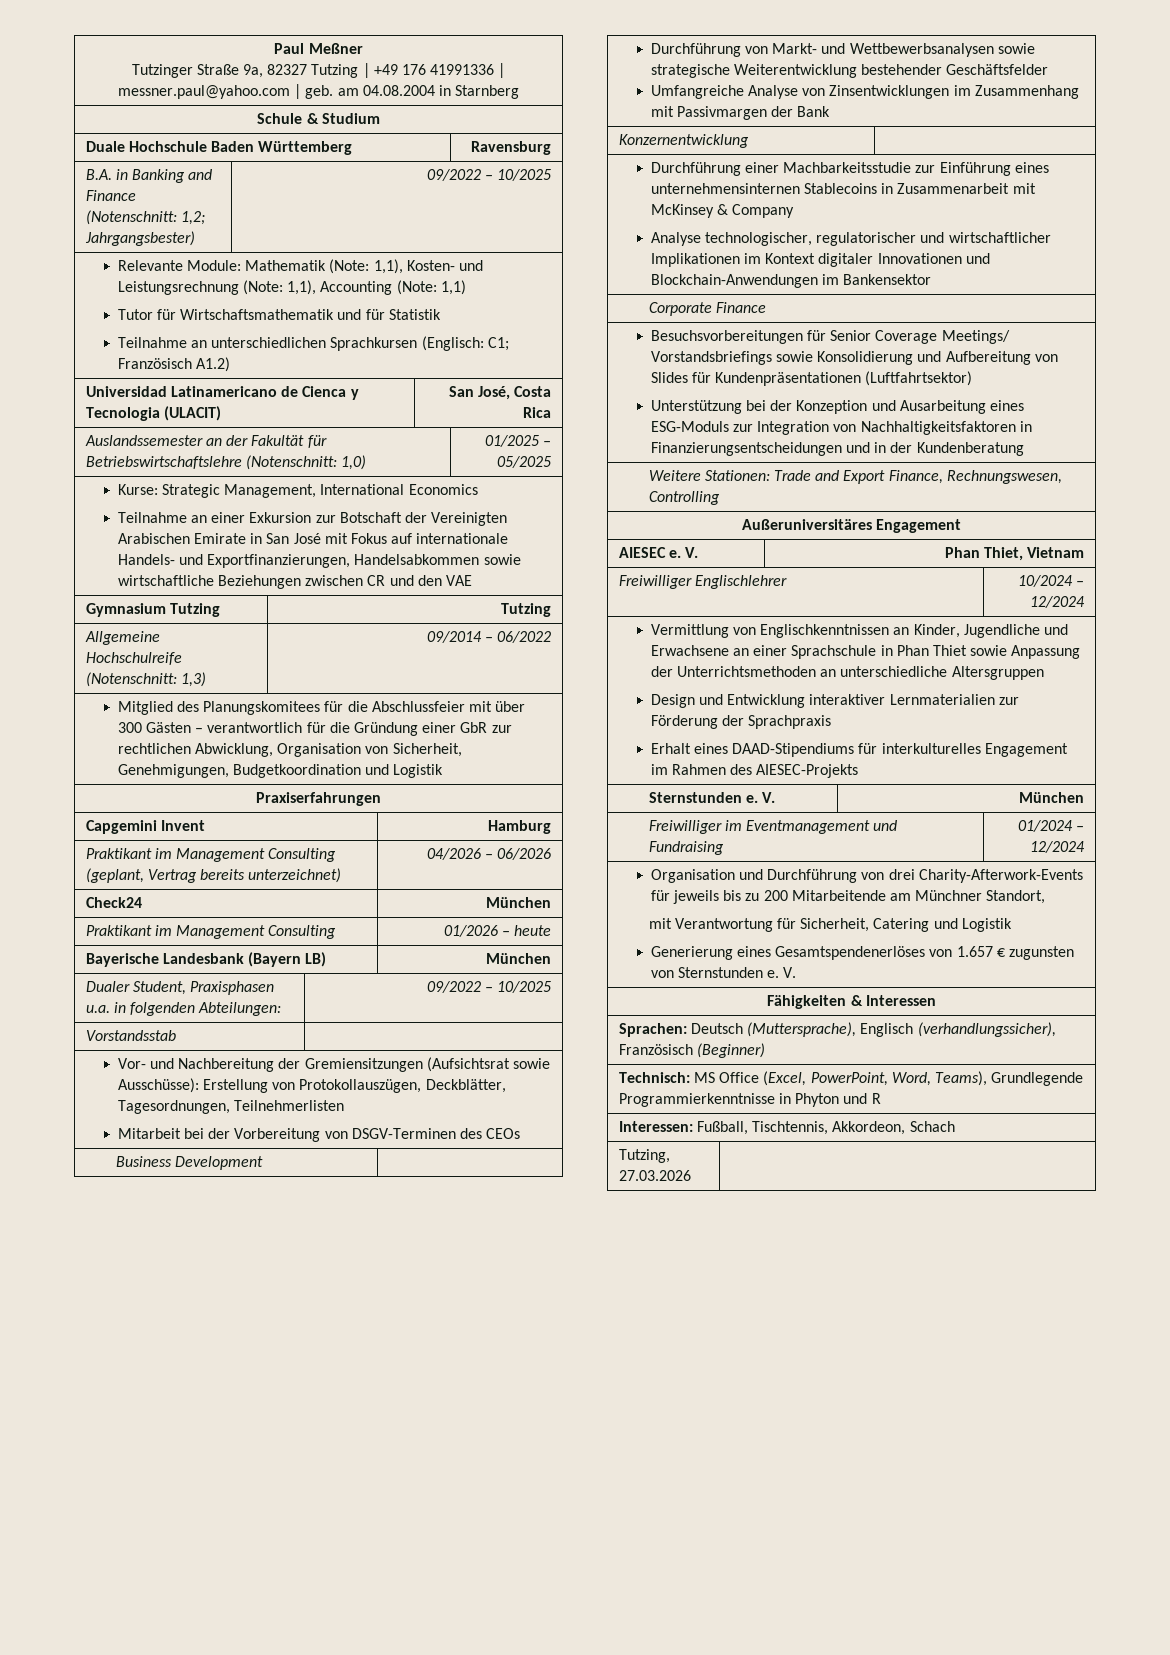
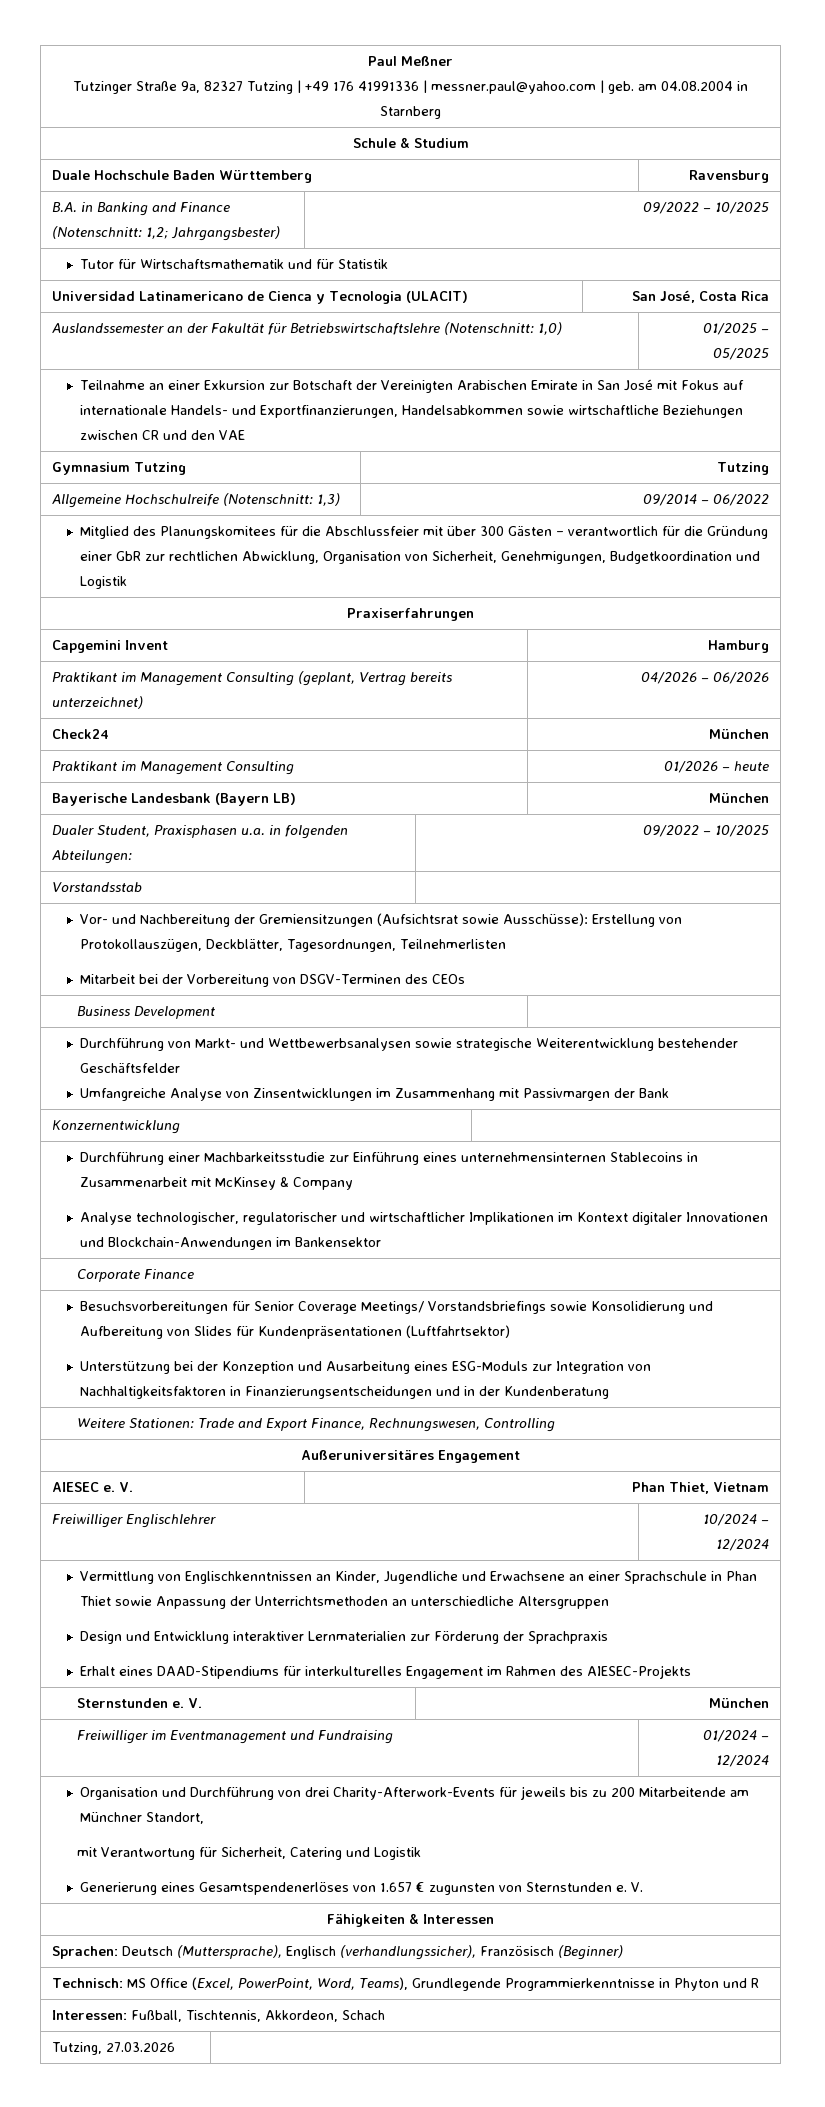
[117,259,483,274] [117,280,466,295] Relevante Module: Mathematik (Note: 1,1), Kosten- und Leistungsrechnung (Note: 1,1), Accounting (Note: 1,1) // -> (770, 208) none
[117,336,509,351] [117,357,231,372] // Teilnahme an unterschiedlichen Sprachkursen (Englisch: C1; Französisch A1.2) -> (389, 264) none
[117,484,478,498] Kurse: Strategic Management, International Economics // -> (770, 354) none

